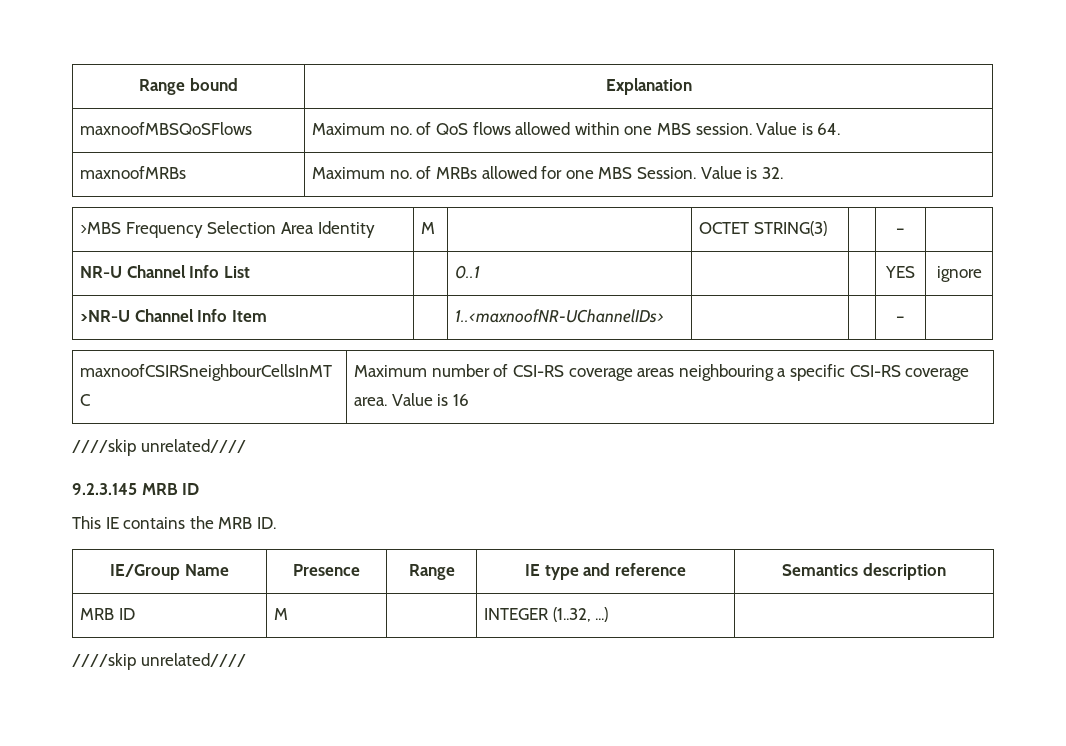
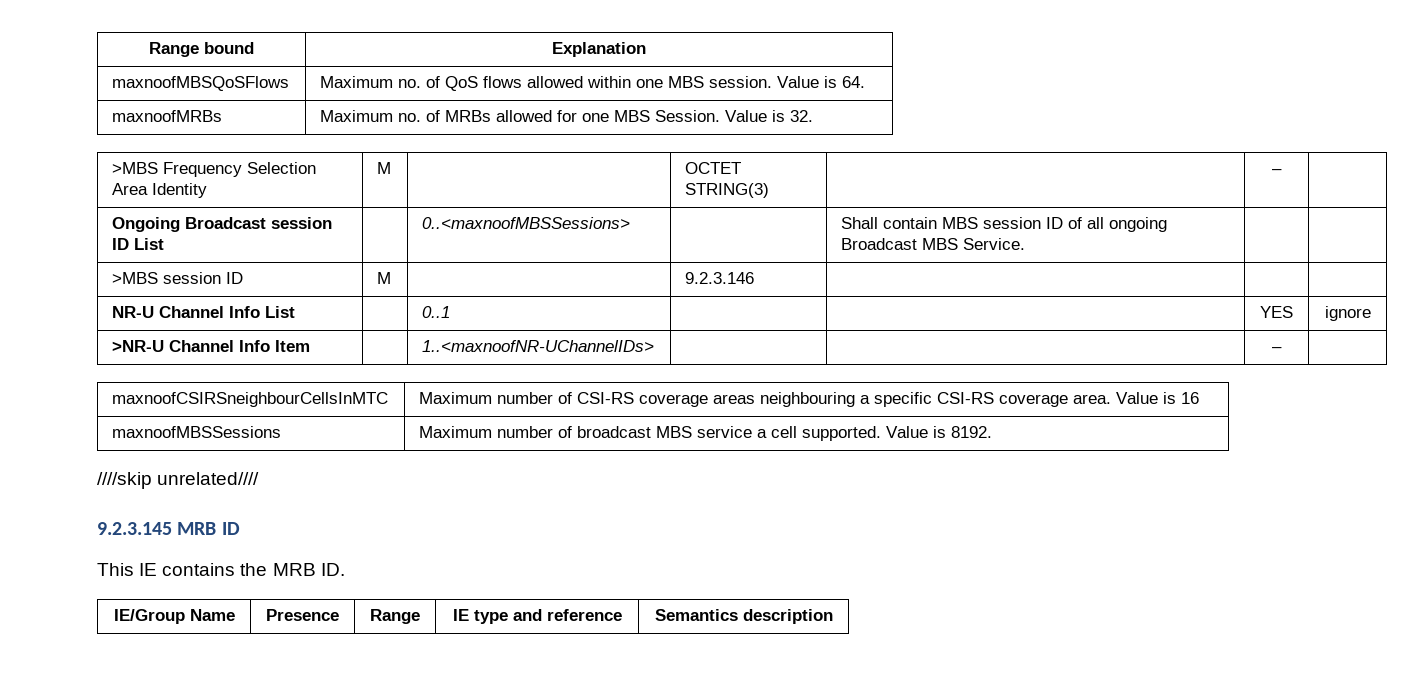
(905, 231) none -> [112,217,333,232] [112,238,165,250] [422,217,631,229] [841,217,1168,232] [841,238,1026,250] [112,272,244,284] [377,272,392,284] [685,272,755,284] // Ongoing Broadcast session ID List | | 0..<maxnoofMBSSessions> | | Shall contain MBS session ID of all ongoing Broadcast MBS Service. | | // >MBS session ID | M | | 9.2.3.146 | | |
(470, 400) none -> [112,426,282,438] [419,426,993,441] // maxnoofMBSSessions | Maximum number of broadcast MBS service a cell supported. Value is 8192.
[80,608,135,620] [274,608,289,620] [484,607,609,622] [72,653,246,670] // MRB ID | M | | INTEGER (1..32, ...) | // ////skip unrelated//// -> (833, 616) none

